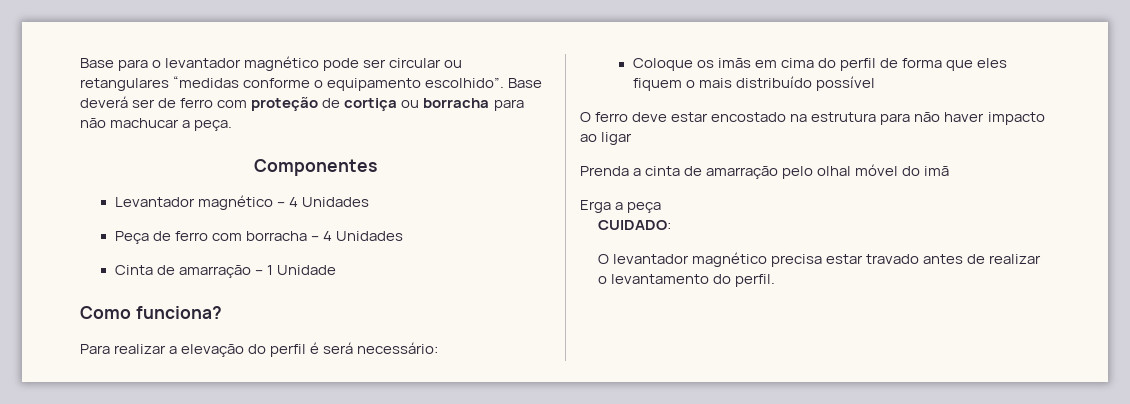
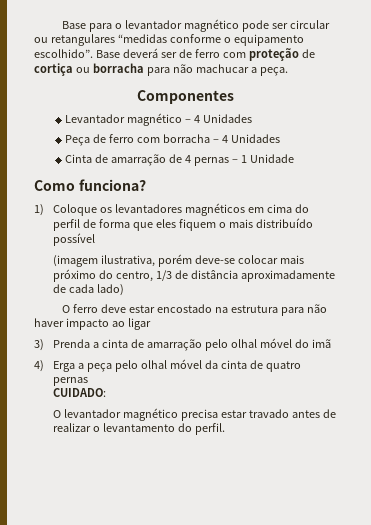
(251, 271) none -> [169,154,230,166] de 4 pernas
[80,342,439,357] [632,58,751,71] Para realizar a elevação do perfil é será necessário: // Coloque os imãs -> [34,203,246,216] 1) Coloque os levantadores magnéticos
(875, 83) none -> [53,254,305,267] [53,269,336,282] [53,284,125,296] // (imagem ilustrativa, porém deve-se colocar mais próximo do centro, 1/3 de distância aproximadamente de cada lado)
(633, 138) none -> [34,339,44,351] 3)
(950, 171) none -> [34,360,44,372] 4)
(662, 207) none -> [115,359,302,372] [53,377,89,386] pelo olhal móvel da cinta de quatro pernas

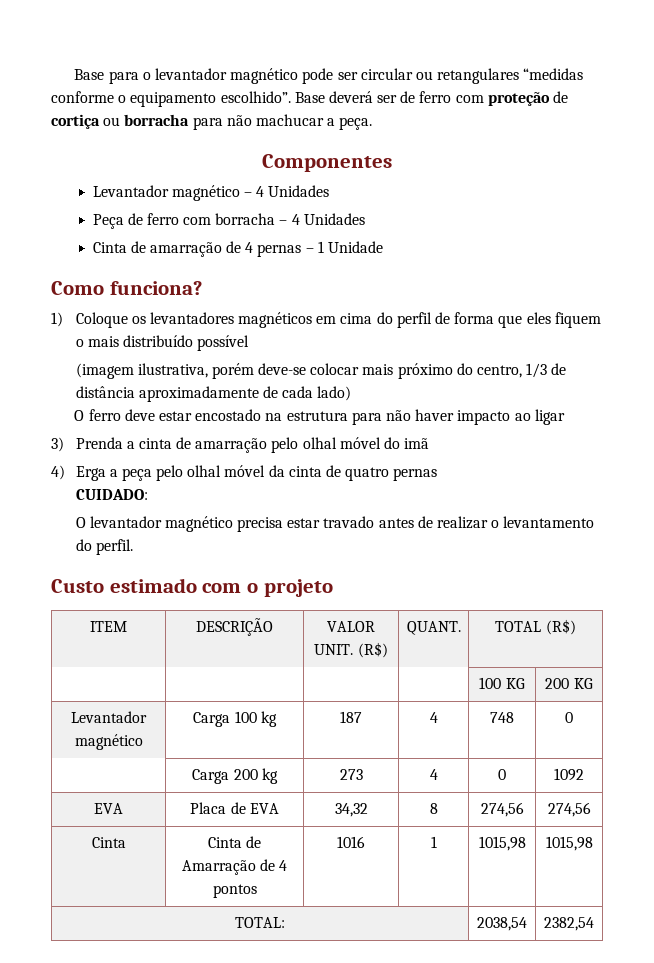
(226, 429) none -> [51,578,333,597] [90,621,127,632] [196,618,273,636] [327,621,375,632] [314,642,388,658] [406,621,461,635] [495,619,576,635] [479,677,525,689] [545,678,593,689] [71,711,147,723] [74,734,143,750] [193,711,277,727] [340,711,362,723] [429,712,438,723] [490,712,514,723] [565,712,573,723] [192,768,278,784] [339,769,363,780] [429,769,438,780] [498,769,506,780] [554,768,584,781] [94,803,123,814] [190,802,279,814] [334,803,368,817] [429,803,438,814] [480,802,524,817] [547,802,591,817] [91,837,126,848] [207,836,262,848] [181,859,288,875] [212,884,257,898] [337,836,365,848] [430,836,437,848] [478,836,526,851] [545,836,593,851] [235,917,285,928] [477,917,527,931] [544,917,594,931] // Custo estimado com o projeto // ITEM | DESCRIÇÃO | VALOR UNIT. (R$) | QUANT. | TOTAL (R$) // | | | | 100 KG | 200 KG // Levantador magnético | Carga 100 kg | 187 | 4 | 748 | 0 // | Carga 200 kg | 273 | 4 | 0 | 1092 // EVA | Placa de EVA | 34,32 | 8 | 274,56 | 274,56 // Cinta | Cinta de Amarração de 4 pontos | 1016 | 1 | 1015,98 | 1015,98 // TOTAL: | 2038,54 | 2382,54

